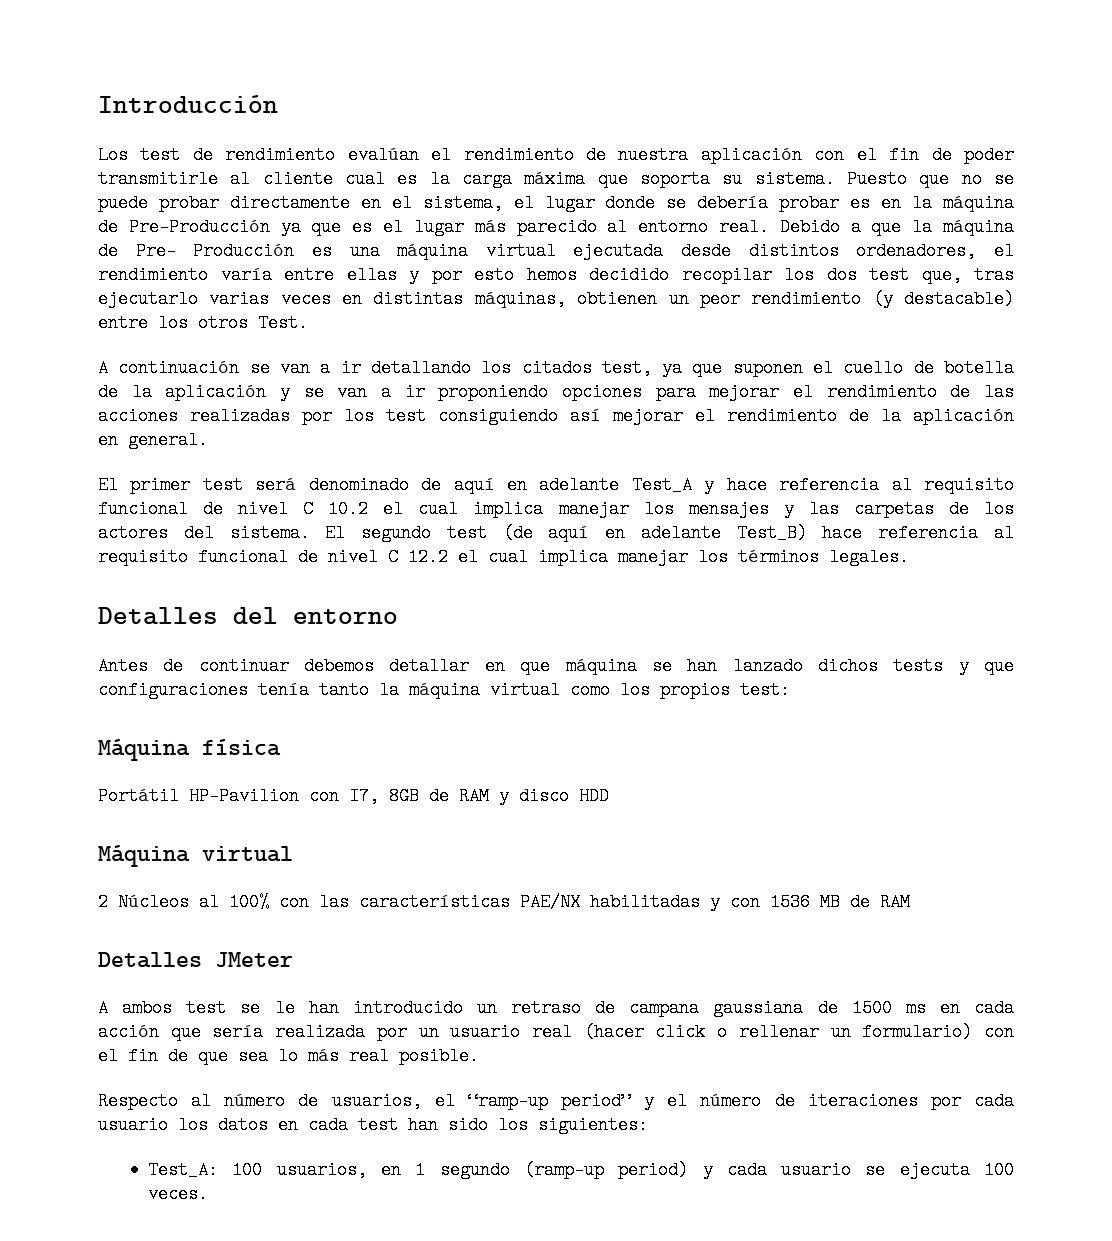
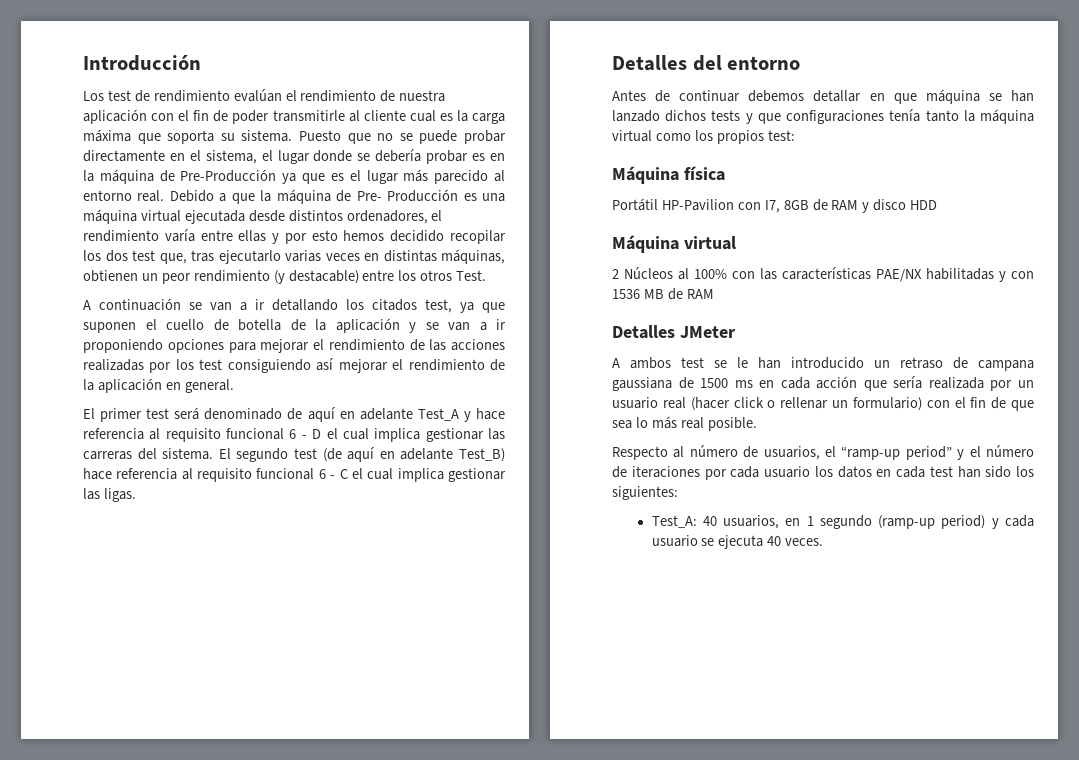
[203,500,1015,518] [98,524,168,542] de nivel C 10.2 el cual implica manejar los mensajes y las carpetas de los actores -> [289,428,506,442] [83,451,132,460] 6 - D el cual implica gestionar las carreras
[298,548,909,566] de nivel C 12.2 el cual implica manejar los términos legales. -> [318,468,507,482] [83,488,136,502] 6 - C el cual implica gestionar las ligas.
[232,1161,263,1179] 100 -> [702,516,717,526] 40
[984,1161,1015,1179] 100 -> [767,536,782,546] 40

